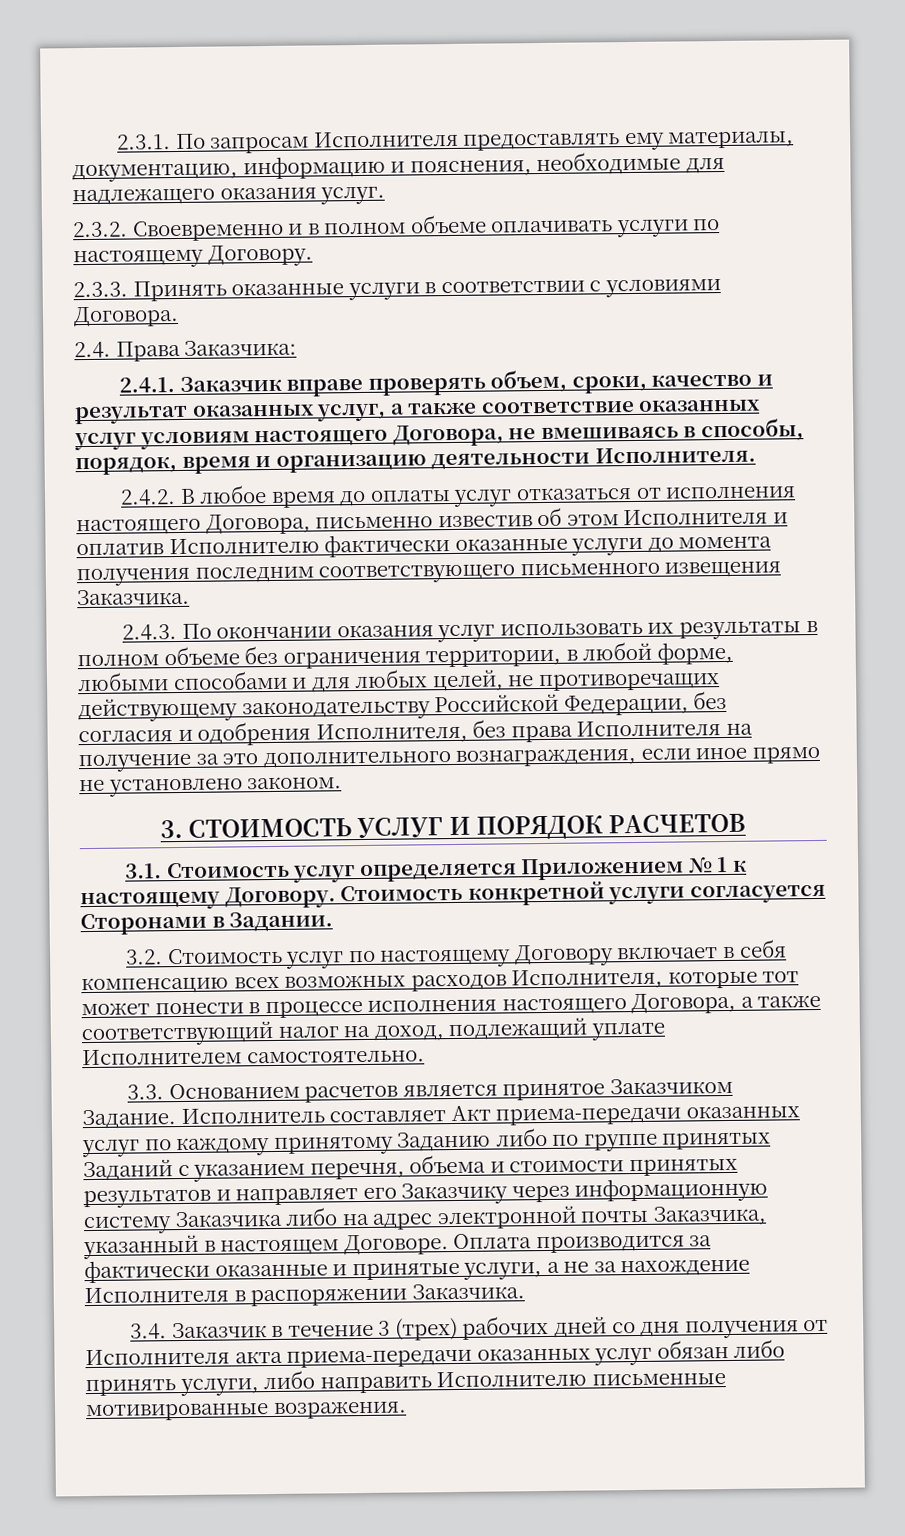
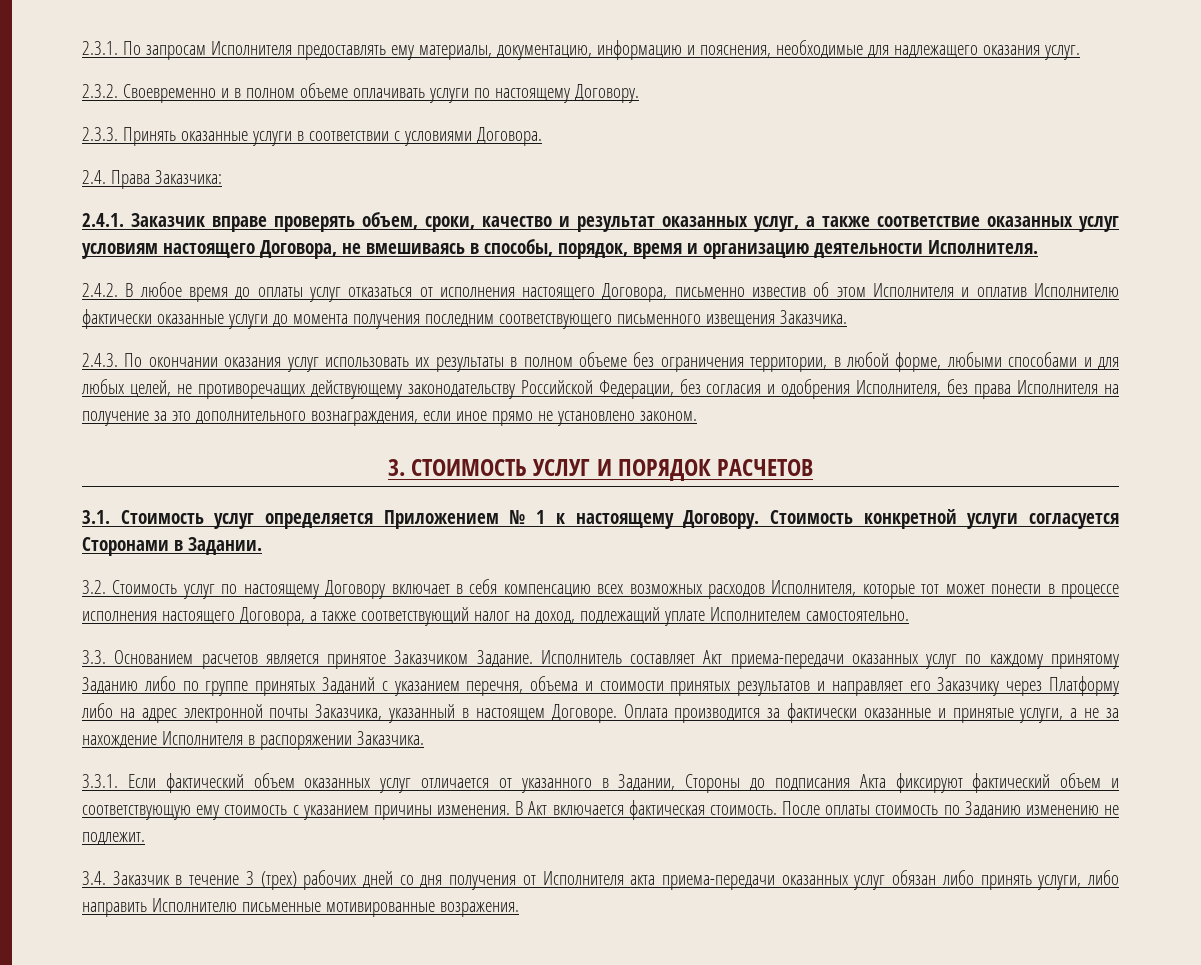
[574,1177,769,1203] [83,1210,283,1235] информационную систему Заказчика -> [1049,676,1119,696] Платформу
(525, 1291) none -> [82,773,1120,793] [82,800,1119,820] [82,832,145,845] // 3.3.1. Если фактический объем оказанных услуг отличается от указанного в Задании, Стороны до подписания Акта фиксируют фактический объем и соответствующую ему стоимость с указанием причины изменения. В Акт включается фактическая стоимость. После оплаты стоимость по Заданию изменению не подлежит.

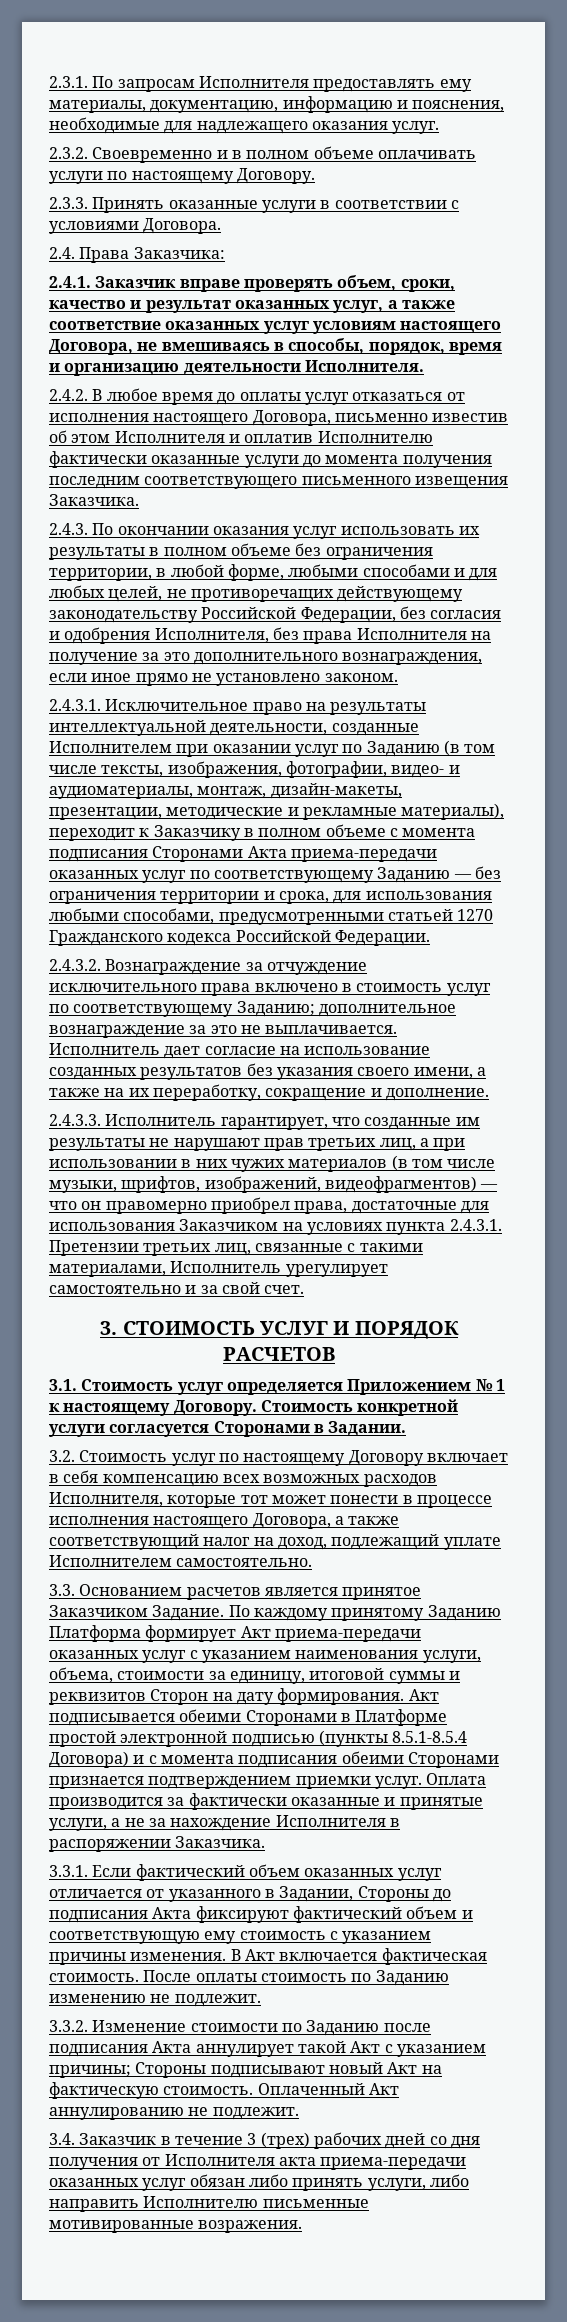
(697, 416) none -> [49,699,427,715] [49,720,419,736] [49,740,496,757] [49,761,460,778] [49,783,402,799] [49,803,505,820] [49,824,476,841] [49,846,437,862] [49,866,501,883] [49,891,492,904] [49,908,494,925] [49,930,430,946] [49,959,367,975] [49,983,491,996] [49,1001,456,1017] [49,1025,398,1038] [49,1043,431,1059] [49,1063,486,1080] [49,1084,489,1101] [49,1114,480,1130] [49,1138,466,1151] [49,1155,496,1172] [49,1176,499,1193] [49,1197,489,1214] [49,1219,502,1235] [49,1240,423,1256] [49,1261,388,1277] [49,1282,305,1294] // 2.4.3.1. Исключительное право на результаты интеллектуальной деятельности, созданные Исполнителем при оказании услуг по Заданию (в том числе тексты, изображения, фотографии, видео- и аудиоматериалы, монтаж, дизайн-макеты, презентации, методические и рекламные материалы), переходит к Заказчику в полном объеме с момента подписания Сторонами Акта приема-передачи оказанных услуг по соответствующему Заданию — без ограничения территории и срока, для использования любыми способами, предусмотренными статьей 1270 Гражданского кодекса Российской Федерации. // 2.4.3.2. Вознаграждение за отчуждение исключительного права включено в стоимость услуг по соответствующему Заданию; дополнительное вознаграждение за это не выплачивается. Исполнитель дает согласие на использование созданных результатов без указания своего имени, а также на их переработку, сокращение и дополнение. // 2.4.3.3. Исполнитель гарантирует, что созданные им результаты не нарушают прав третьих лиц, а при использовании в них чужих материалов (в том числе музыки, шрифтов, изображений, видеофрагментов) — что он правомерно приобрел права, достаточные для использования Заказчиком на условиях пункта 2.4.3.1. Претензии третьих лиц, связанные с такими материалами, Исполнитель урегулирует самостоятельно и за свой счет.
[540,650,1119,669] [82,676,1119,696] [81,703,617,723] Исполнитель составляет Акт приема-передачи оказанных услуг по каждому принятому Заданию либо по группе принятых Заданий с указанием перечня, объема и стоимости принятых результатов и направляет его Заказчику через Платформу либо на адрес электронной почты Заказчика, указанный в настоящем Договоре. -> [228,1605,501,1621] [49,1625,421,1642] [49,1650,481,1663] [49,1667,460,1684] [49,1688,439,1705] [49,1709,448,1726] [49,1730,468,1747] [49,1751,499,1768] [49,1776,422,1789] По каждому принятому Заданию Платформа формирует Акт приема-передачи оказанных услуг с указанием наименования услуги, объема, стоимости за единицу, итоговой суммы и реквизитов Сторон на дату формирования. Акт подписывается обеими Сторонами в Платформе простой электронной подписью (пункты 8.5.1-8.5.4 Договора) и с момента подписания обеими Сторонами признается подтверждением приемки услуг.
(145, 838) none -> [49,2020,431,2036] [49,2041,486,2057] [49,2062,442,2078] [49,2082,399,2099] [49,2107,299,2120] // 3.3.2. Изменение стоимости по Заданию после подписания Акта аннулирует такой Акт с указанием причины; Стороны подписывают новый Акт на фактическую стоимость. Оплаченный Акт аннулированию не подлежит.

